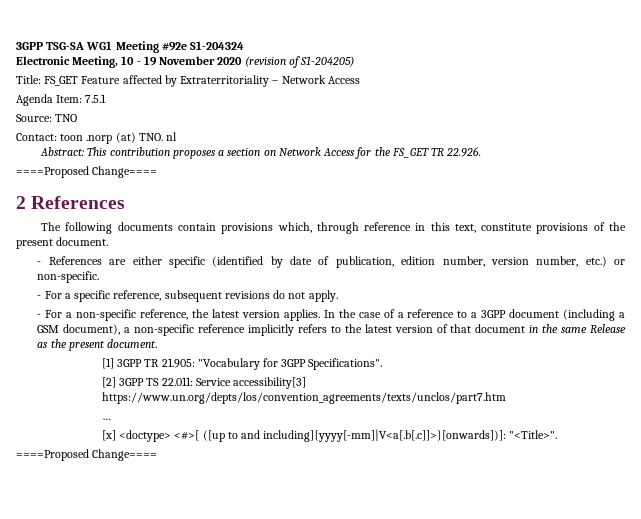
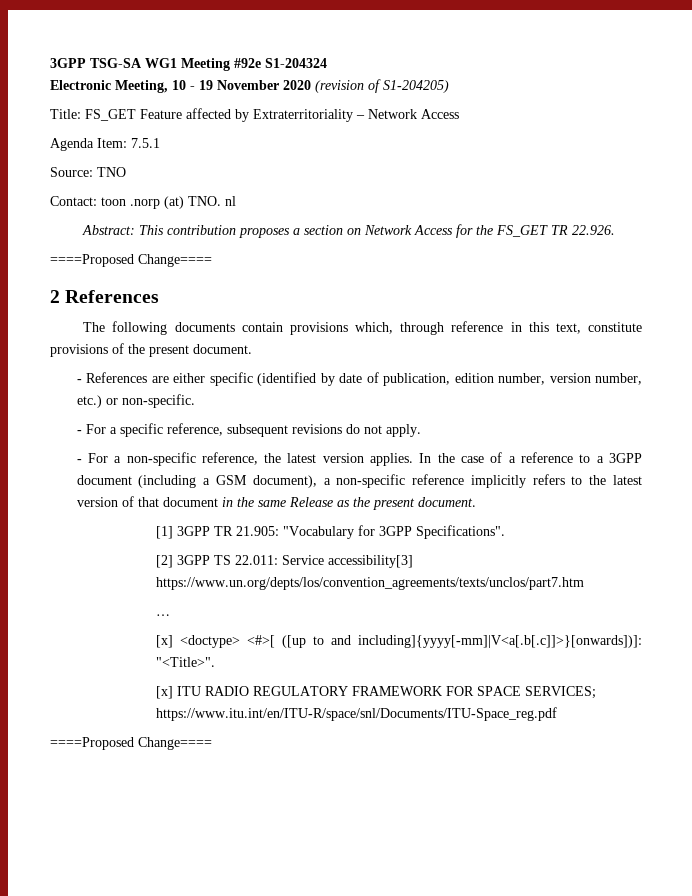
(558, 434) none -> [156,686,597,699] [156,707,558,721] // [x] ITU RADIO REGULATORY FRAMEWORK FOR SPACE SERVICES; https://www.itu.int/en/ITU-R/space/snl/Documents/ITU-Space_reg.pdf

